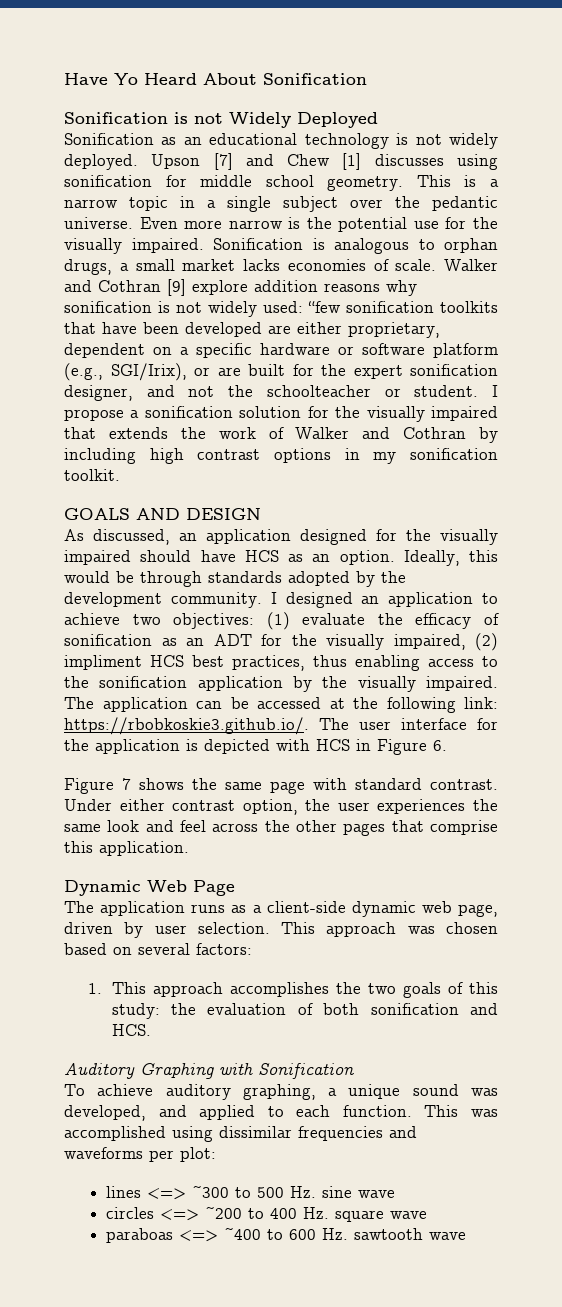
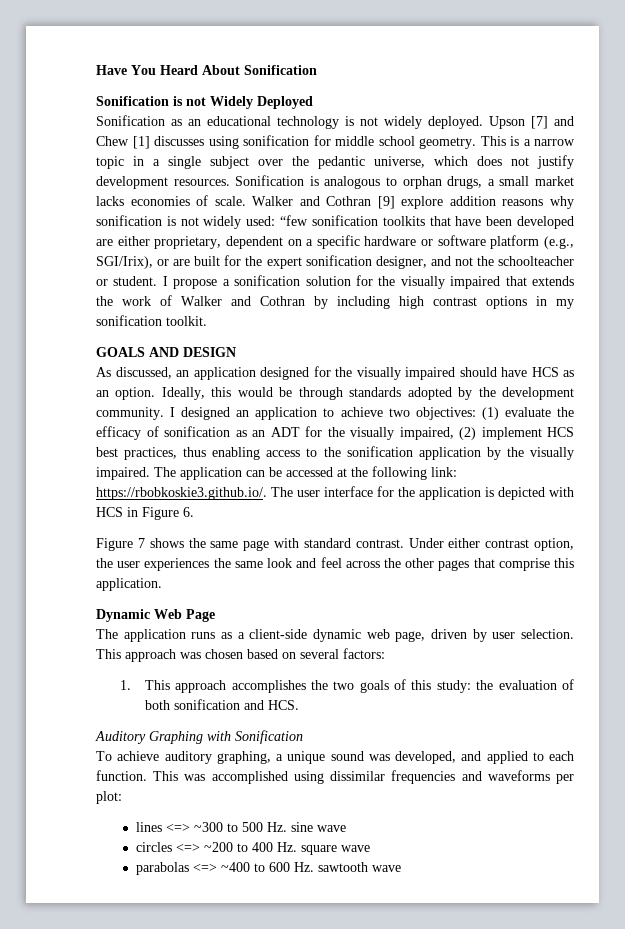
[114,73,138,85] Yo -> [131,65,156,75] You
[64,217,498,232] [64,238,204,254] universe. Even more narrow is the potential use for the visually impaired. -> [374,155,574,169] [96,176,230,189] universe, which does not justify development resources.
[64,655,142,670] impliment -> [481,427,542,440] implement
[105,1228,173,1243] paraboas -> [135,862,189,875] parabolas

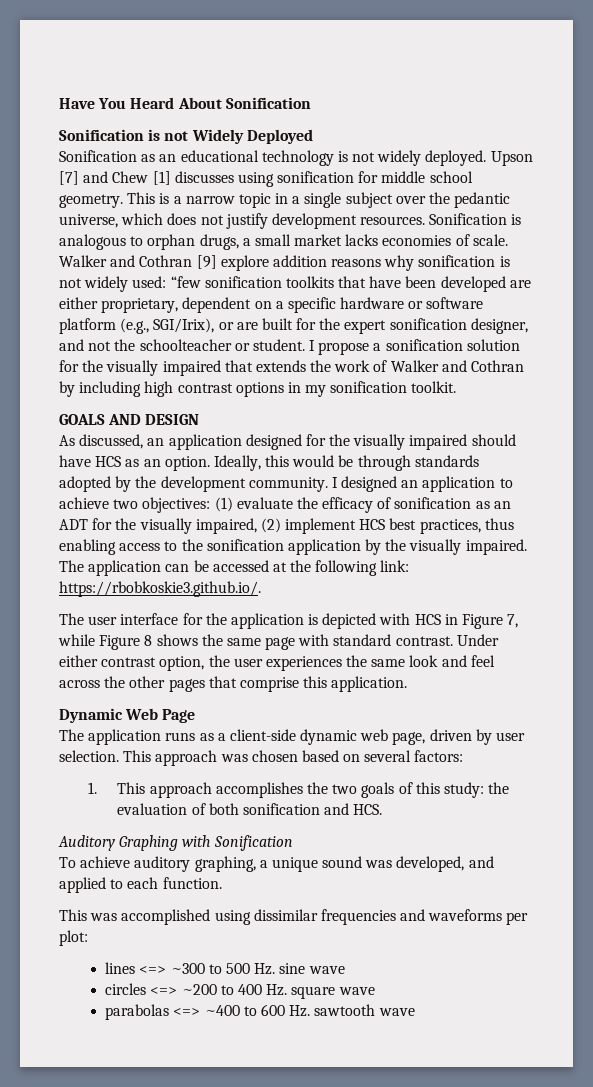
(267, 493) none -> (261, 589) //
[183,507,194,517] [96,538,145,551] 6. // Figure 7 -> [507,614,519,628] [58,634,153,650] 7, while Figure 8
(147, 775) none -> (222, 883) //

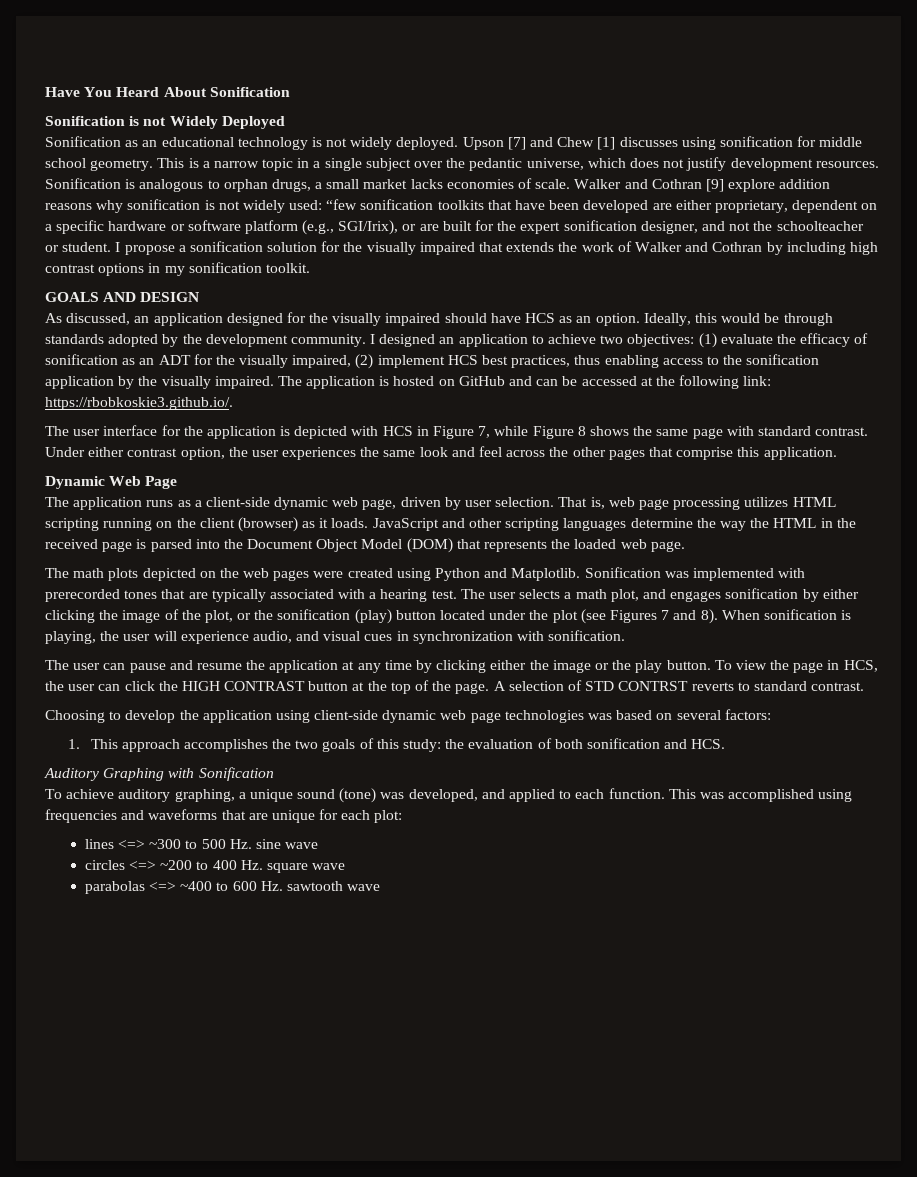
(162, 568) none -> [379,376,533,386] is hosted on GitHub and
[123,750,298,766] This approach was chosen -> [558,497,836,510] [45,517,856,532] [45,538,685,553] [45,567,806,581] [45,588,859,602] [45,609,852,624] [45,630,626,644] [45,660,878,673] [45,680,865,694] [45,710,613,723] That is, web page processing utilizes HTML scripting running on the client (browser) as it loads. JavaScript and other scripting languages determine the way the HTML in the received page is parsed into the Document Object Model (DOM) that represents the loaded web page. // The math plots depicted on the web pages were created using Python and Matplotlib. Sonification was implemented with prerecorded tones that are typically associated with a hearing test. The user selects a math plot, and engages sonification by either clicking the image of the plot, or the sonification (play) button located under the plot (see Figures 7 and 8). When sonification is playing, the user will experience audio, and visual cues in synchronization with sonification. // The user can pause and resume the application at any time by clicking either the image or the play button. To view the page in HCS, the user can click the HIGH CONTRAST button at the top of the page. A selection of STD CONTRST reverts to standard contrast. // Choosing to develop the application using client-side dynamic web page technologies was
(363, 862) none -> [339,788,377,803] (tone)
(222, 883) // -> (665, 793) none
[253,909,318,921] dissimilar -> (853, 795) none
[506,912,529,925] per -> [221,809,371,823] that are unique for each

